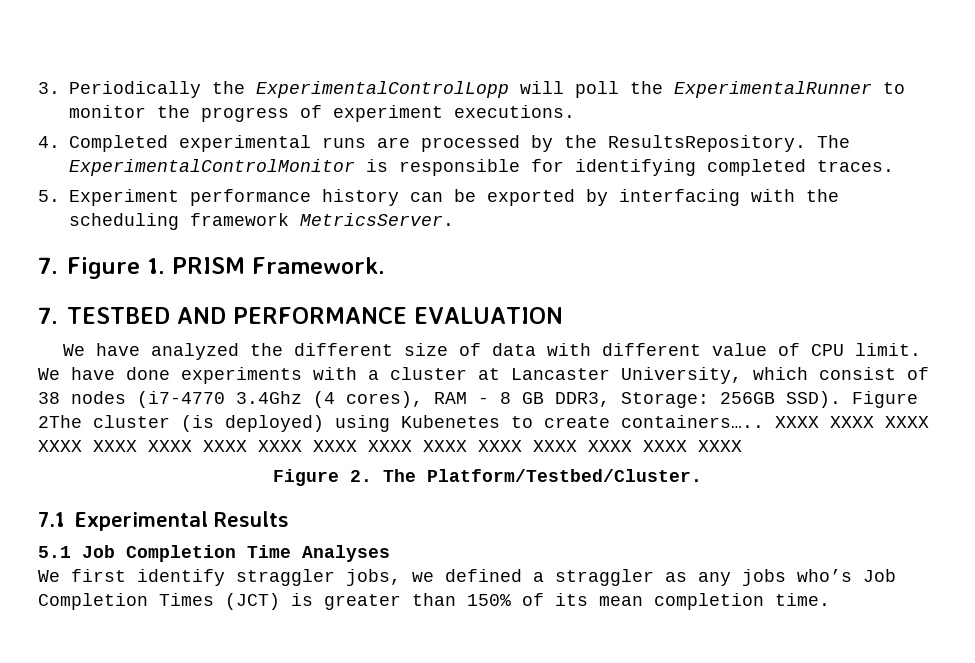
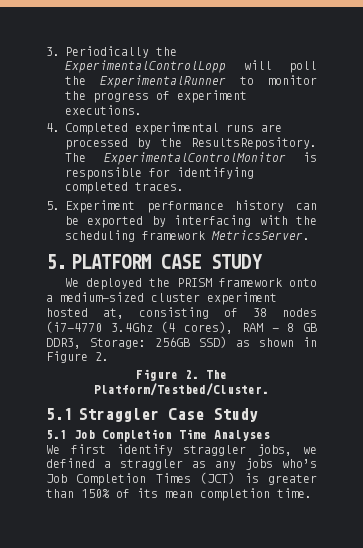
[38,257,385,279] [38,307,563,324] [63,343,922,360] [38,367,896,384] 7. Figure 1. PRISM Framework. // 7. TESTBED AND PERFORMANCE EVALUATION // We have analyzed the different size of data with different value of CPU limit. We have done experiments with a cluster at Lancaster University, which consist -> [46,254,263,269] [64,278,317,290] [46,292,277,305] [46,307,209,319] 5. PLATFORM CASE STUDY // We deployed the PRISM framework onto a medium-sized cluster experiment hosted at, consisting
[786,391,918,408] [38,415,929,432] [38,440,742,452] SSD). Figure 2The cluster (is deployed) using Kubenetes to create containers….. XXXX XXXX XXXX XXXX XXXX XXXX XXXX XXXX XXXX XXXX XXXX XXXX XXXX XXXX XXXX XXXX -> [199,336,317,348] [46,351,109,363] SSD) as shown in Figure 2.
[38,511,289,531] 7.1 Experimental Results -> [46,408,258,422] 5.1 Straggler Case Study

